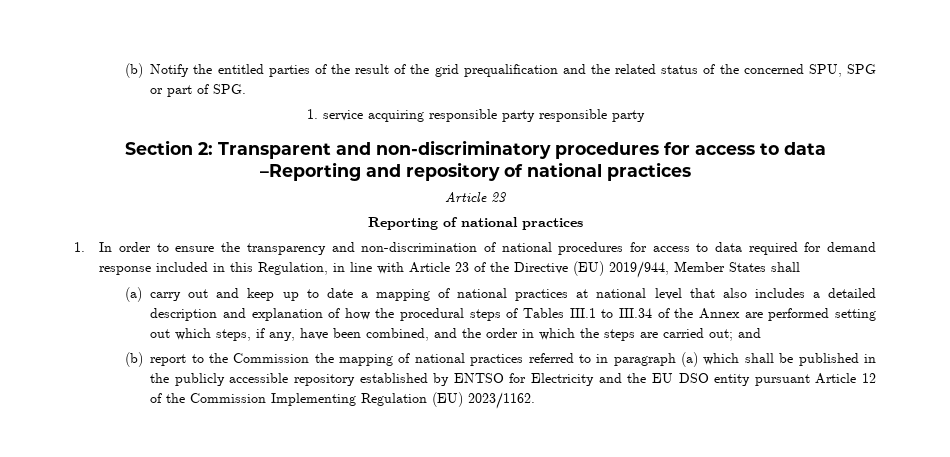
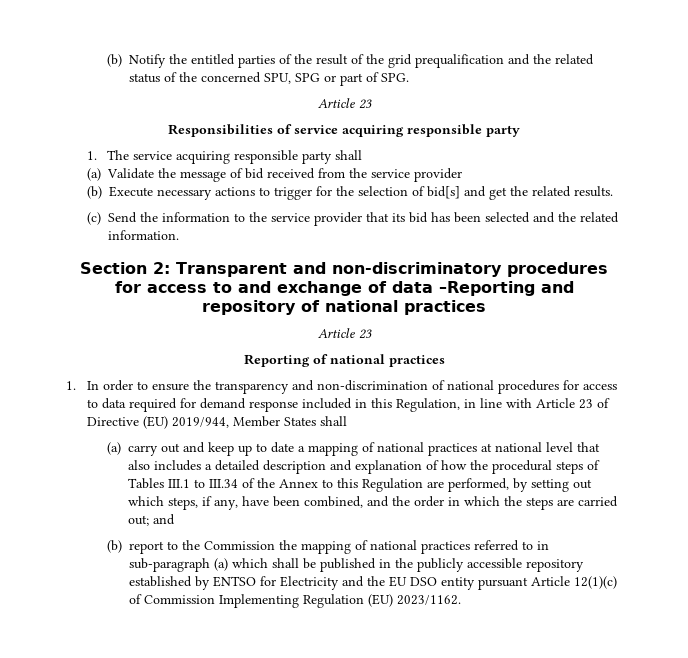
[306,109,645,122] 1. service acquiring responsible party responsible party -> [317,98,372,109] [168,124,520,137] [86,150,363,164] [86,168,462,182] [86,186,613,200] [86,212,619,226] [107,230,179,240] Article 23 // Responsibilities of service acquiring responsible party // 1. The service acquiring responsible party shall // (a) Validate the message of bid received from the service provider // (b) Execute necessary actions to trigger for the selection of bid[s] and get the related results. // (c) Send the information to the service provider that its bid has been selected and the related information.
(779, 149) none -> [237,281,387,296] and exchange of
[490,262,510,272] the -> (610, 403) none
[744,308,830,321] are performed -> [322,478,529,492] to this Regulation are performed, by
[613,353,676,366] paragraph -> [129,558,211,572] sub-paragraph
[862,373,877,383] [150,393,186,403] 12 of the -> [574,576,618,589] [129,594,143,604] 12(1)(c) of

